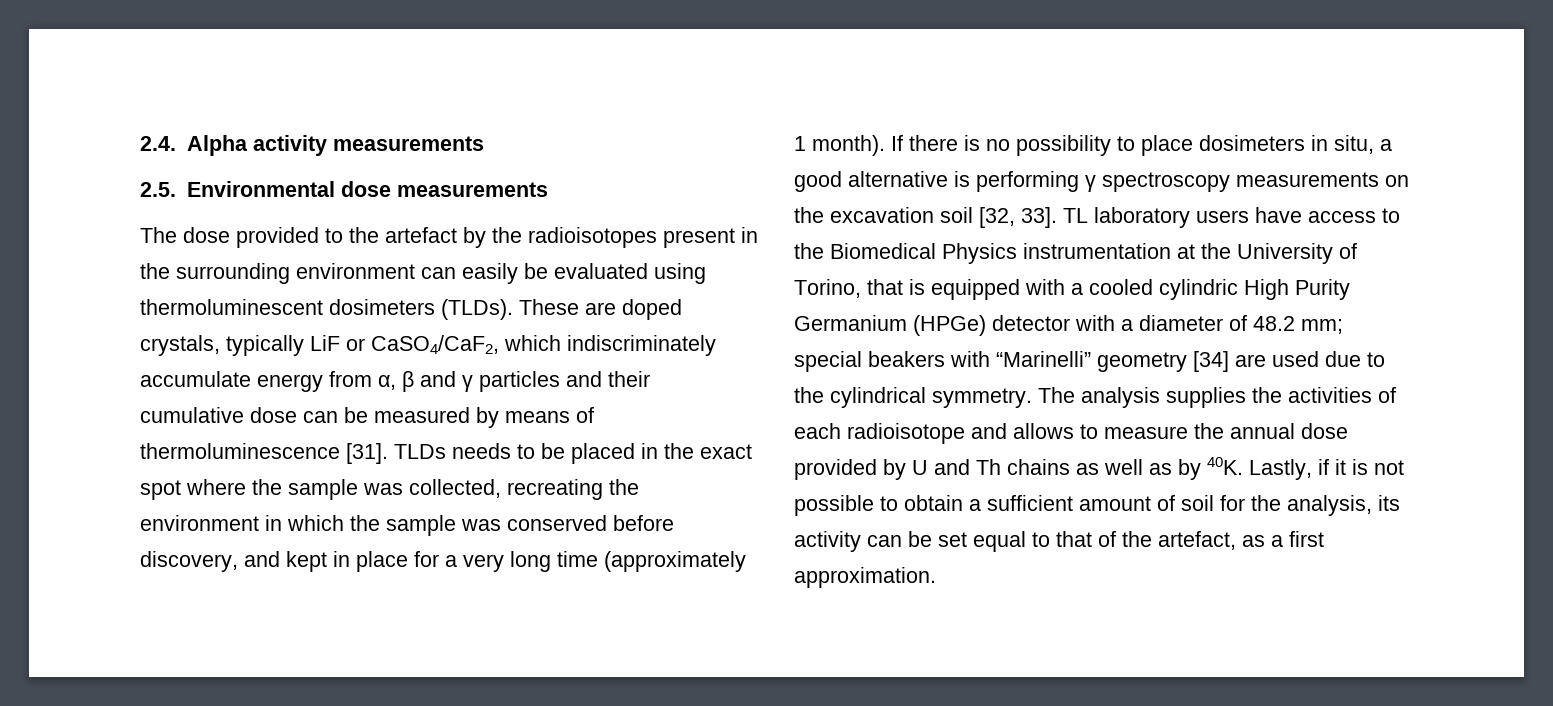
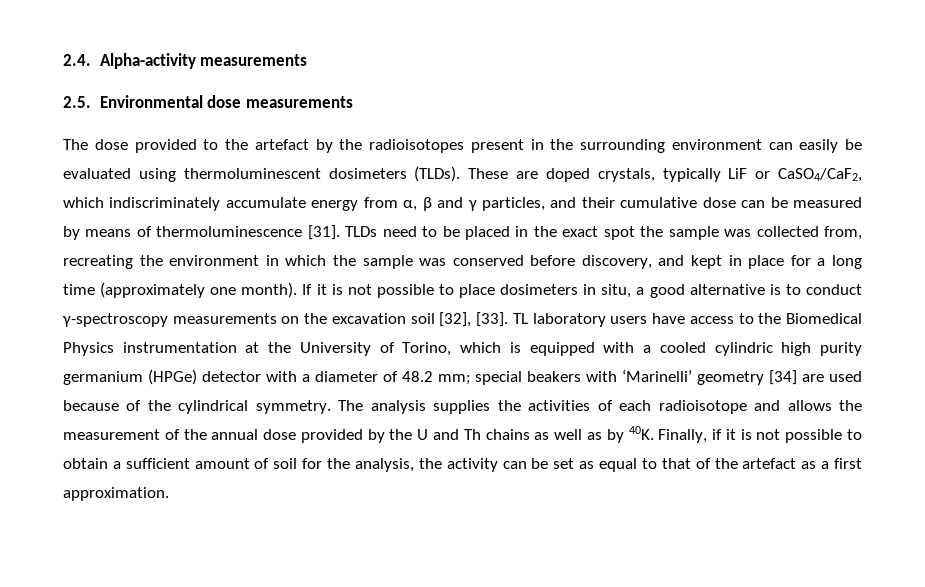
[186,135,327,156] Alpha activity -> [99,53,196,69] Alpha-activity
[479,371,560,392] particles -> [481,197,545,211] particles,
[452,443,511,459] needs -> [382,226,417,237] need
[186,479,501,500] where the sample was collected, -> [640,226,863,240] the sample was collected from,
[463,554,504,572] very -> (826, 262) none
[794,136,806,151] 1 -> [210,287,237,295] one
[909,135,1111,156] there is no possibility -> [316,284,434,298] it is not possible
[976,171,1230,192] performing γ spectroscopy -> [785,284,862,295] [62,313,168,327] to conduct γ-spectroscopy
[979,207,1057,228] [32, 33]. -> [439,312,509,327] [32], [33].
[867,279,903,295] that -> [460,342,502,353] which
[1244,279,1350,300] [794,315,907,331] High Purity Germanium -> [781,342,863,356] [63,371,143,385] high purity germanium
[996,351,1091,367] “Marinelli” -> [622,369,693,382] ‘Marinelli’
[1325,351,1385,367] due to -> [63,400,142,411] because of
[1080,424,1188,439] to measure -> [839,400,862,411] [63,429,180,440] the measurement of
(906, 469) none -> [389,429,413,440] the
[1249,459,1312,480] Lastly, -> [658,429,708,443] Finally,
[1378,495,1400,511] its -> [418,458,442,469] the
(967, 539) none -> [579,461,595,469] as
[1158,531,1236,550] artefact, -> [742,458,797,469] artefact

